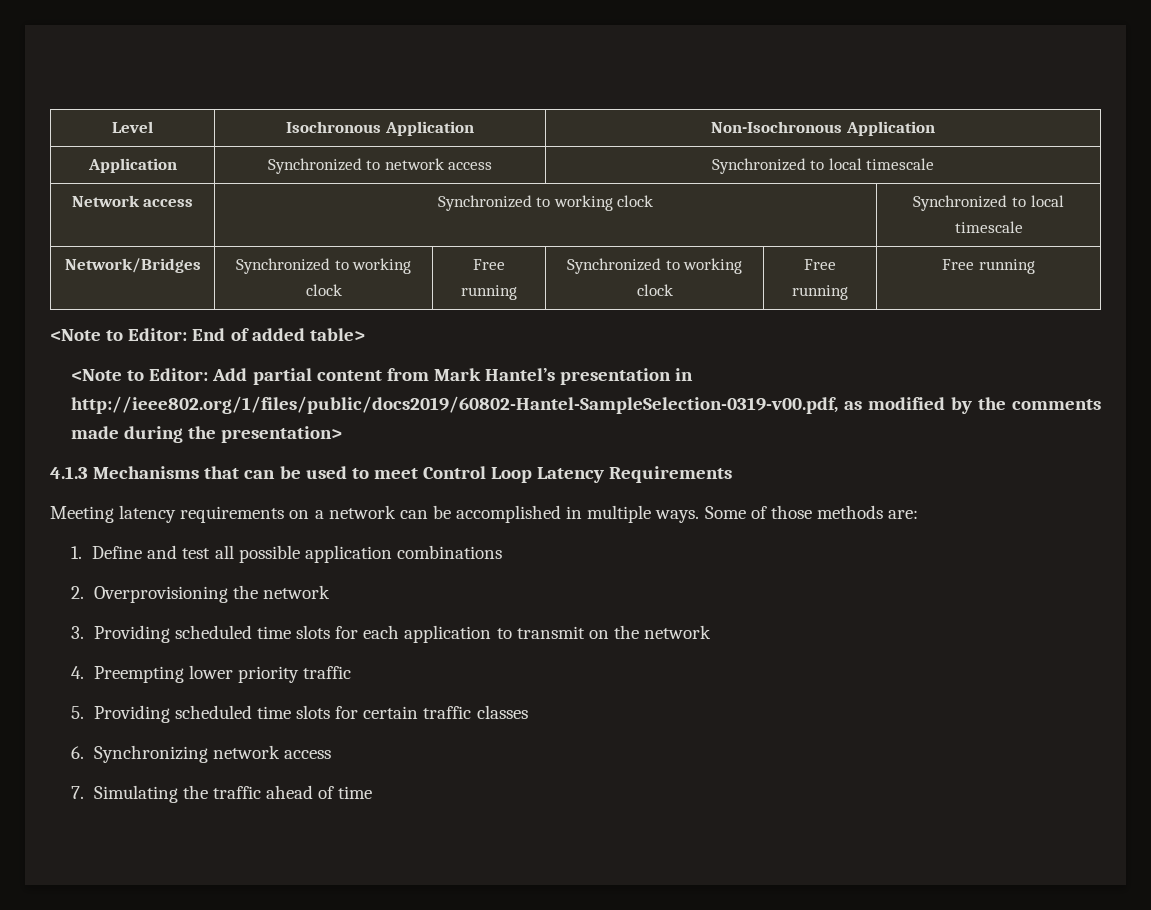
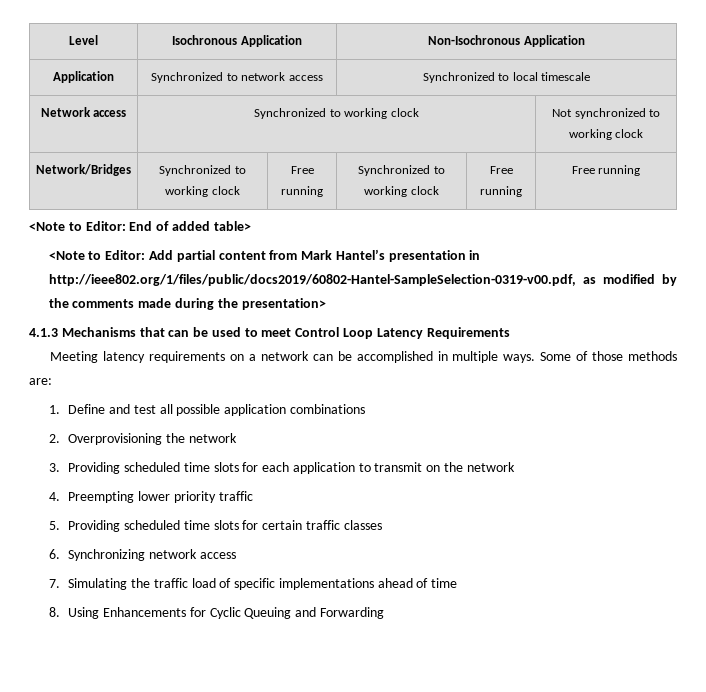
[913,195,1064,211] [954,221,1023,233] Synchronized to local timescale -> [552,108,660,119] [568,129,644,140] Not synchronized to working clock
(261, 792) none -> [191,578,374,590] load of specific implementations
(373, 792) none -> [48,607,384,619] // 8. Using Enhancements for Cyclic Queuing and Forwarding

